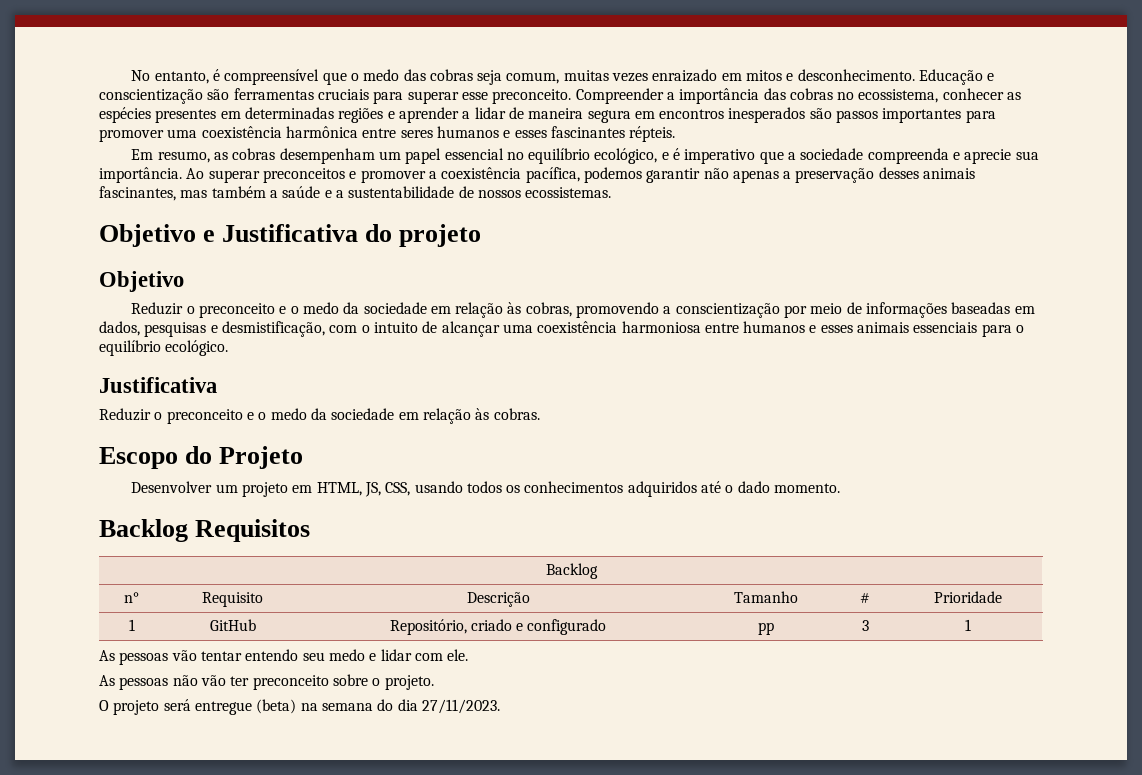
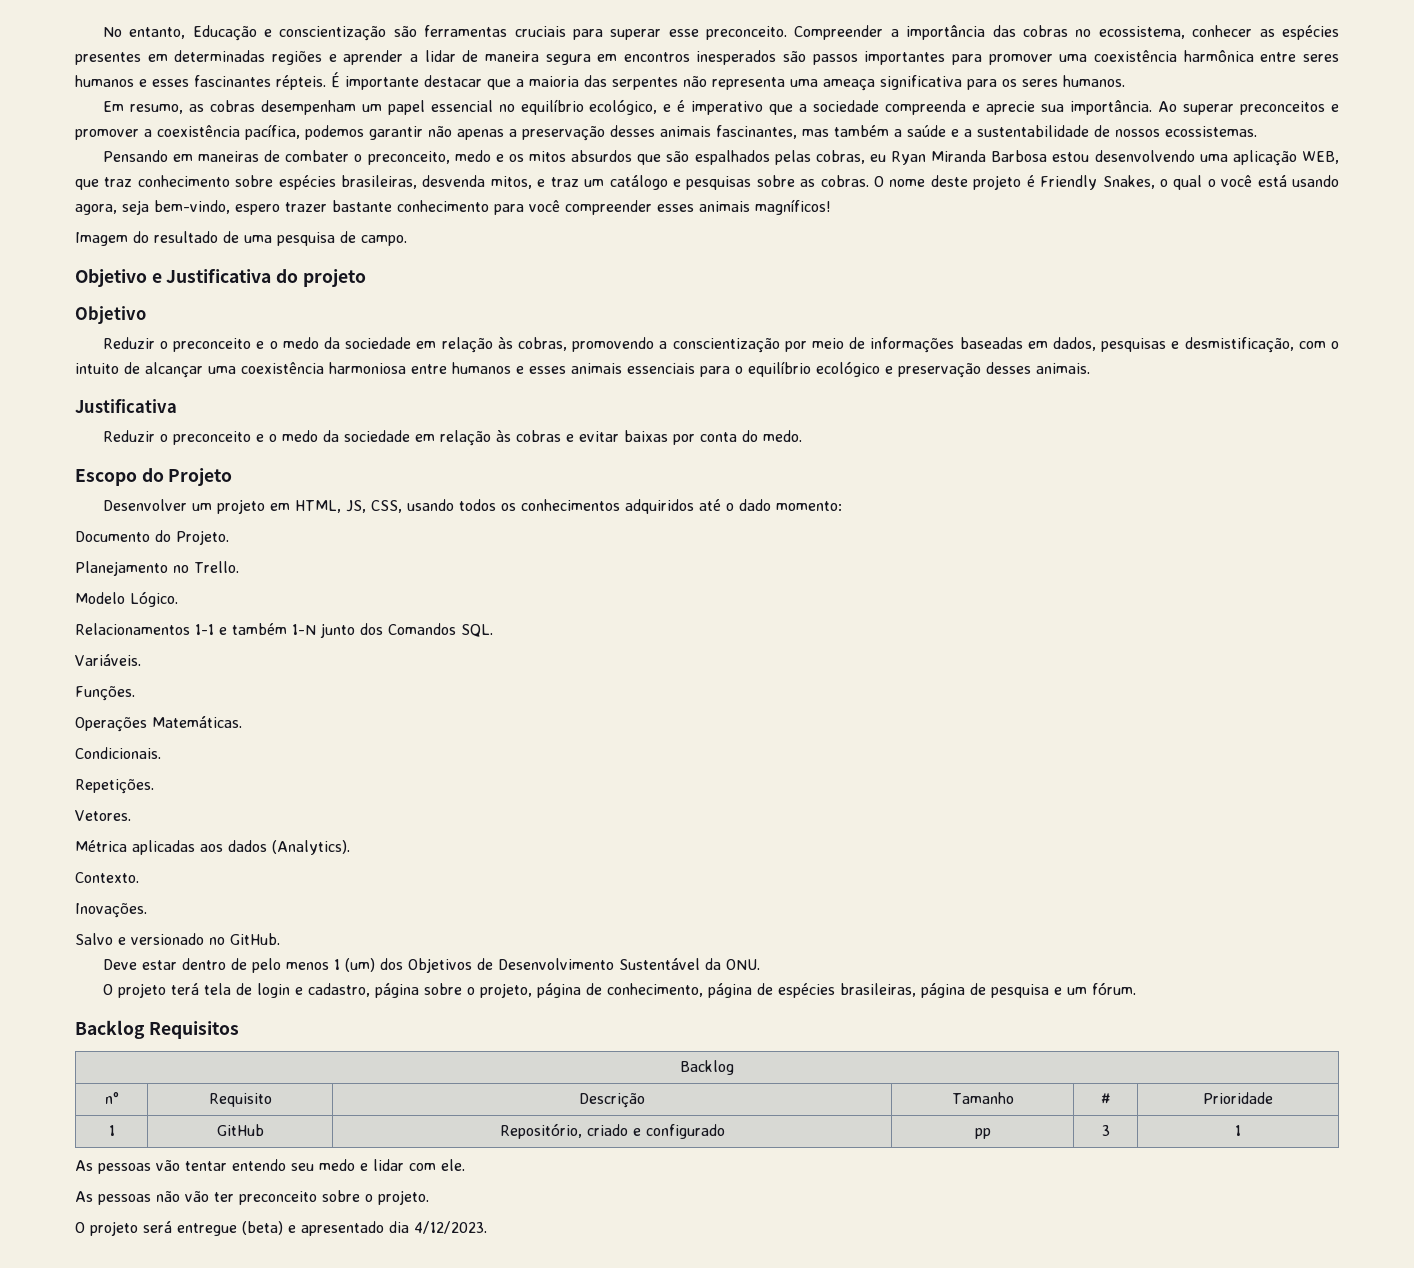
[212,69,915,85] é compreensível que o medo das cobras seja comum, muitas vezes enraizado em mitos e desconhecimento. -> (186, 33) none
(676, 134) none -> [331,72,1125,91] É importante destacar que a maioria das serpentes não representa uma ameaça significativa para os seres humanos.
(612, 192) none -> [102,150,1340,166] [75,175,1340,190] [75,199,831,215] [75,231,407,246] // Pensando em maneiras de combater o preconceito, medo e os mitos absurdos que são espalhados pelas cobras, eu Ryan Miranda Barbosa estou desenvolvendo uma aplicação WEB, que traz conhecimento sobre espécies brasileiras, desvenda mitos, e traz um catálogo e pesquisas sobre as cobras. O nome deste projeto é Friendly Snakes, o qual o você está usando agora, seja bem-vindo, espero trazer bastante conhecimento para você compreender esses animais magníficos! // Imagem do resultado de uma pesquisa de campo.
[165,340,229,356] ecológico. -> [816,361,1090,378] ecológico e preservação desses animais.
[493,408,540,420] cobras. -> [515,430,802,445] cobras e evitar baixas por conta do medo.
[774,483,841,493] momento. -> [775,501,842,511] [75,530,229,545] [75,561,239,576] [75,591,178,607] [75,623,493,638] [75,654,141,666] [75,686,135,701] [75,716,242,732] [75,747,161,759] [75,779,154,794] [75,810,131,821] [75,840,350,855] [75,872,139,883] [75,903,147,918] [75,933,280,945] [102,958,760,973] [102,982,1136,998] momento: // Documento do Projeto. // Planejamento no Trello. // Modelo Lógico. // Relacionamentos 1-1 e também 1-N junto dos Comandos SQL. // Variáveis. // Funções. // Operações Matemáticas. // Condicionais. // Repetições. // Vetores. // Métrica aplicadas aos dados (Analytics). // Contexto. // Inovações. // Salvo e versionado no GitHub. // Deve estar dentro de pelo menos 1 (um) dos Objetivos de Desenvolvimento Sustentável da ONU. // O projeto terá tela de login e cadastro, página sobre o projeto, página de conhecimento, página de espécies brasileiras, página de pesquisa e um fórum.
[300,699,500,714] na semana do dia 27/11/2023. -> [288,1221,487,1236] e apresentado dia 4/12/2023.

